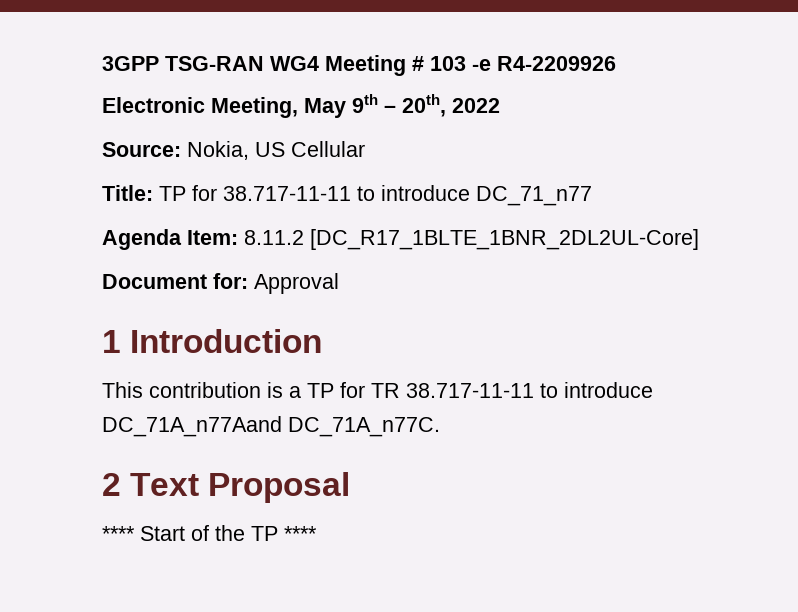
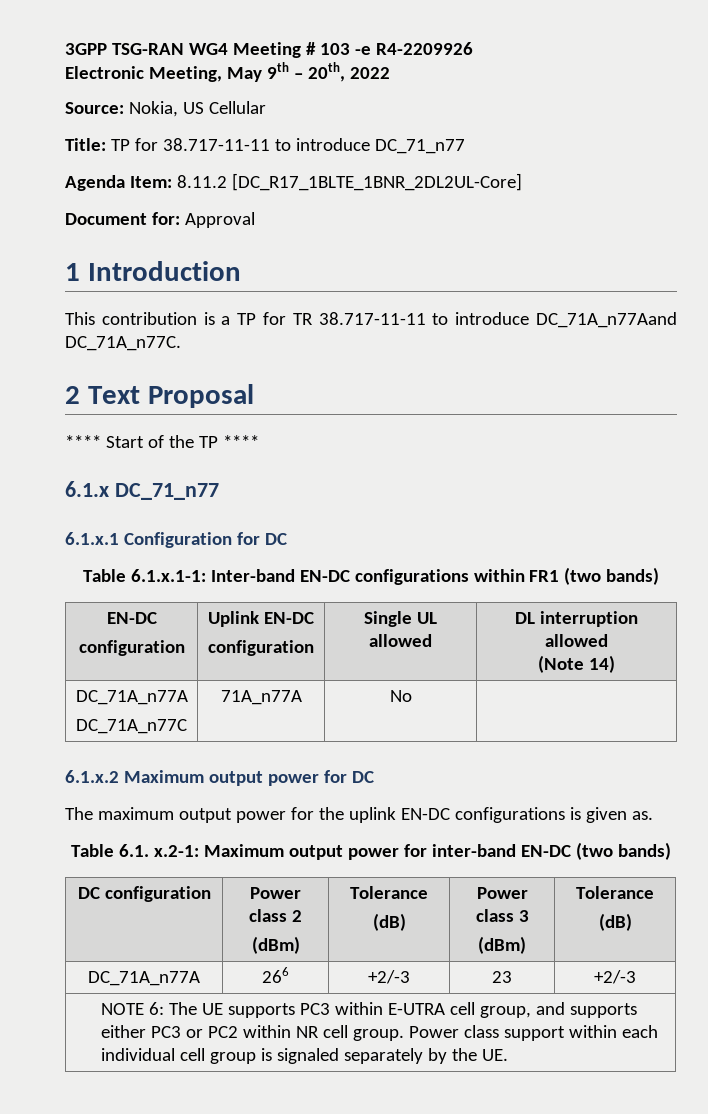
(317, 533) none -> [65,481,219,500] [65,532,287,548] [82,567,660,585] [106,612,157,624] [78,640,185,656] [208,611,314,627] [208,640,314,656] [364,611,437,627] [369,634,432,647] [515,611,638,627] [545,634,608,647] [538,655,615,673] [75,690,188,705] [76,719,187,734] [220,690,302,705] [389,690,412,702] [65,770,374,786] [65,807,653,823] [71,842,671,860] [77,886,211,902] [250,887,301,899] [249,909,302,922] [251,936,300,954] [350,886,428,899] [372,913,406,931] [476,887,528,899] [475,909,529,922] [478,936,526,954] [576,886,654,899] [598,913,632,931] [88,971,200,986] [262,967,289,983] [368,970,410,984] [492,971,512,983] [594,970,636,984] [101,1002,638,1018] [101,1025,659,1041] [101,1048,509,1064] // 6.1.x DC_71_n77 // 6.1.x.1 Configuration for DC // Table 6.1.x.1-1: Inter-band EN-DC configurations within FR1 (two bands) // EN-DC // configuration | Uplink EN-DC // configuration | Single UL allowed | DL interruption allowed // (Note 14) // DC_71A_n77A // DC_71A_n77C | 71A_n77A | No | // 6.1.x.2 Maximum output power for DC // The maximum output power for the uplink EN-DC configurations is given as. // Table 6.1. x.2-1: Maximum output power for inter-band EN-DC (two bands) // DC configuration | Power class 2 // (dBm) | Tolerance // (dB) | Power class 3 // (dBm) | Tolerance // (dB) // DC_71A_n77A | 266 | +2/-3 | 23 | +2/-3 // NOTE 6: The UE supports PC3 within E-UTRA cell group, and supports either PC3 or PC2 within NR cell group. Power class support within each individual cell group is signaled separately by the UE.

